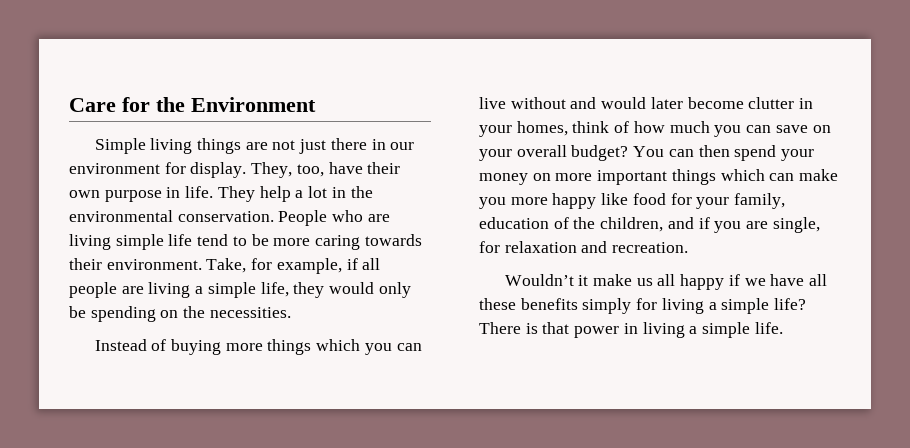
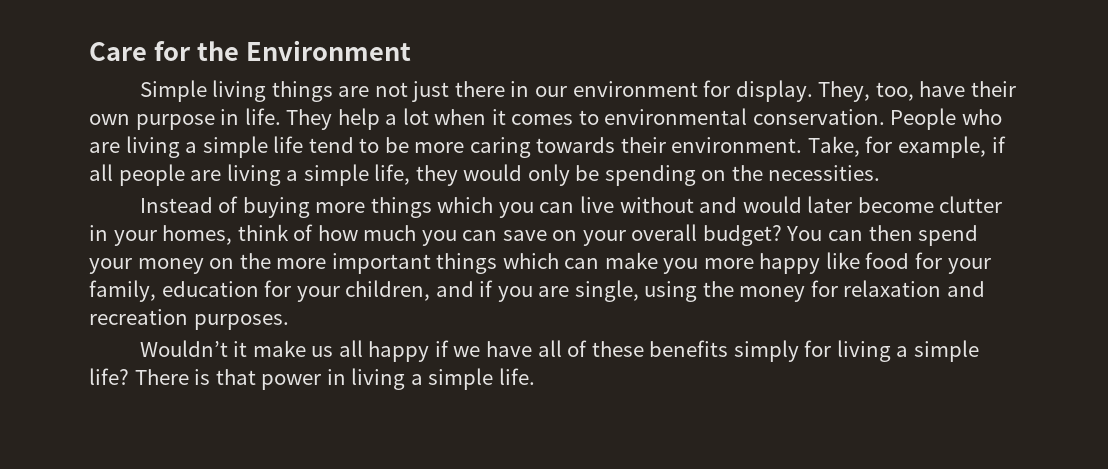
[331,186,373,198] in the -> [434,109,599,125] when it comes to
(111, 242) none -> [185,142,198,153] a
(551, 177) none -> [239,253,271,269] the
[553,217,596,229] of the -> [264,280,340,302] for your
(820, 225) none -> [644,281,806,302] using the money
[612,242,689,253] recreation. -> [89,309,289,330] recreation purposes.
(828, 280) none -> [567,340,588,357] of

